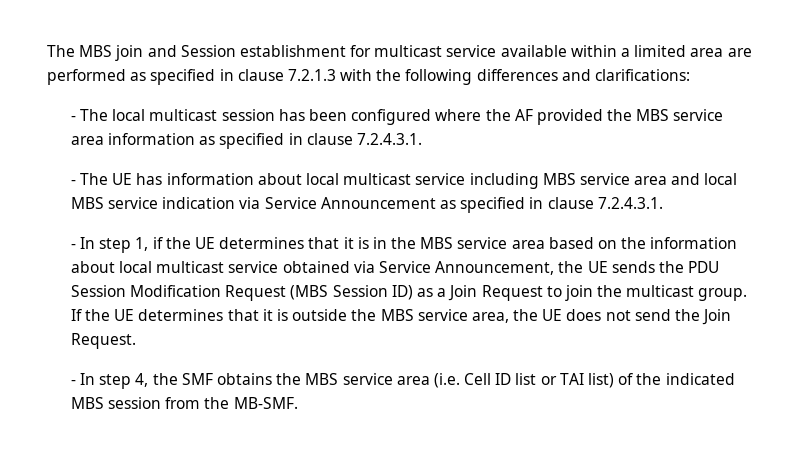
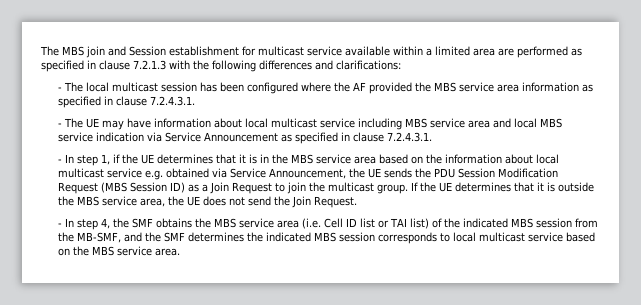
[136,173,163,185] has -> [102,118,152,130] may have
(279, 267) none -> [145,170,164,180] e.g.
[233,397,298,409] MB-SMF. -> [77,232,596,244] [58,246,181,256] MB-SMF, and the SMF determines the indicated MBS session corresponds to local multicast service based on the MBS service area.

